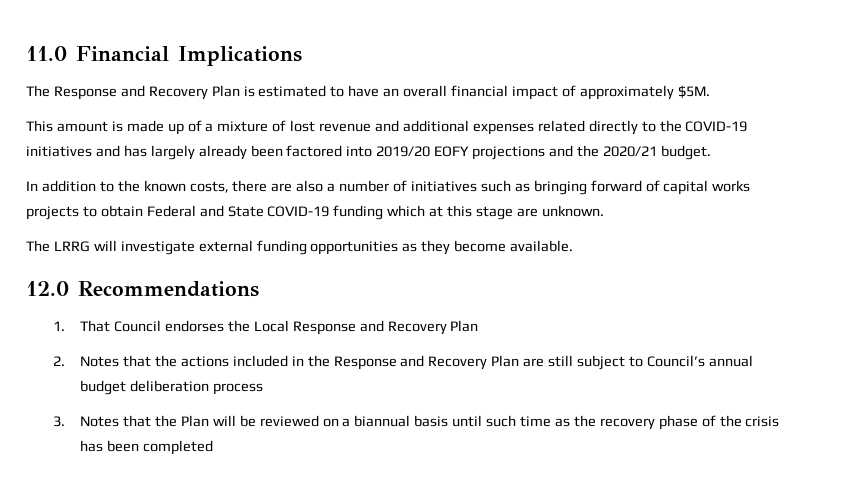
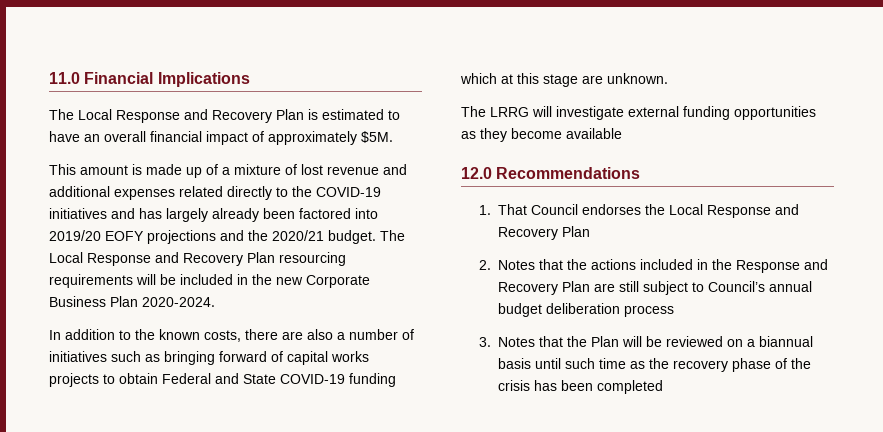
(50, 91) none -> [78,109,112,120] Local
(711, 152) none -> [380,230,405,241] [49,252,346,266] [49,274,370,288] [49,296,215,307] The Local Response and Recovery Plan resourcing requirements will be included in the new Corporate Business Plan 2020-2024.
[510,240,574,252] available. -> [566,128,622,139] available

